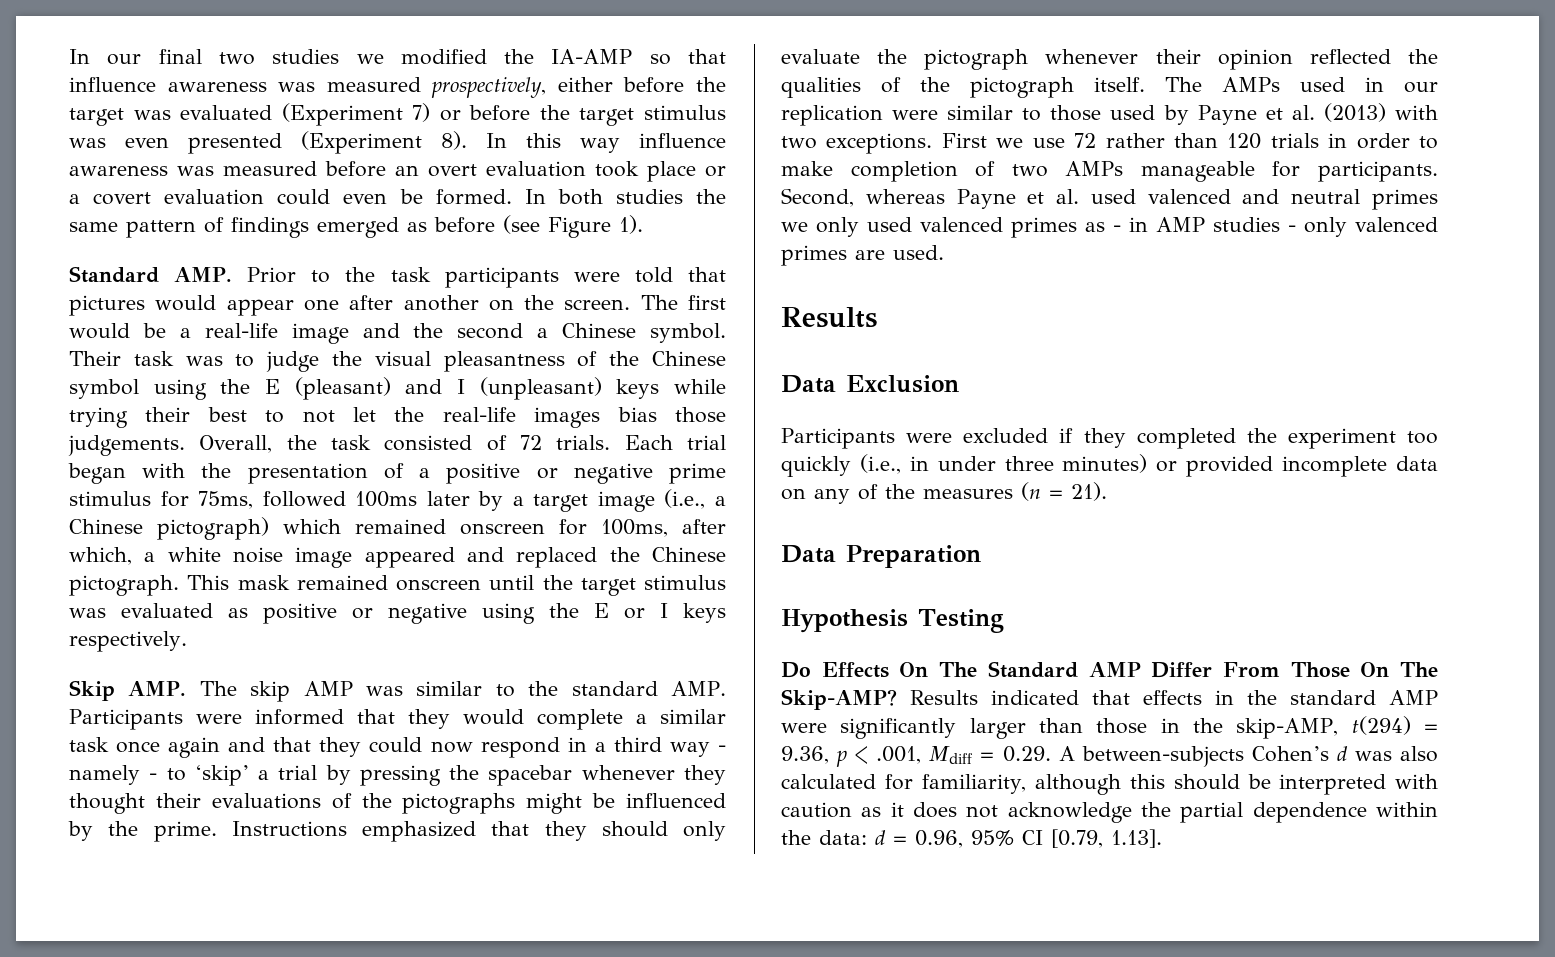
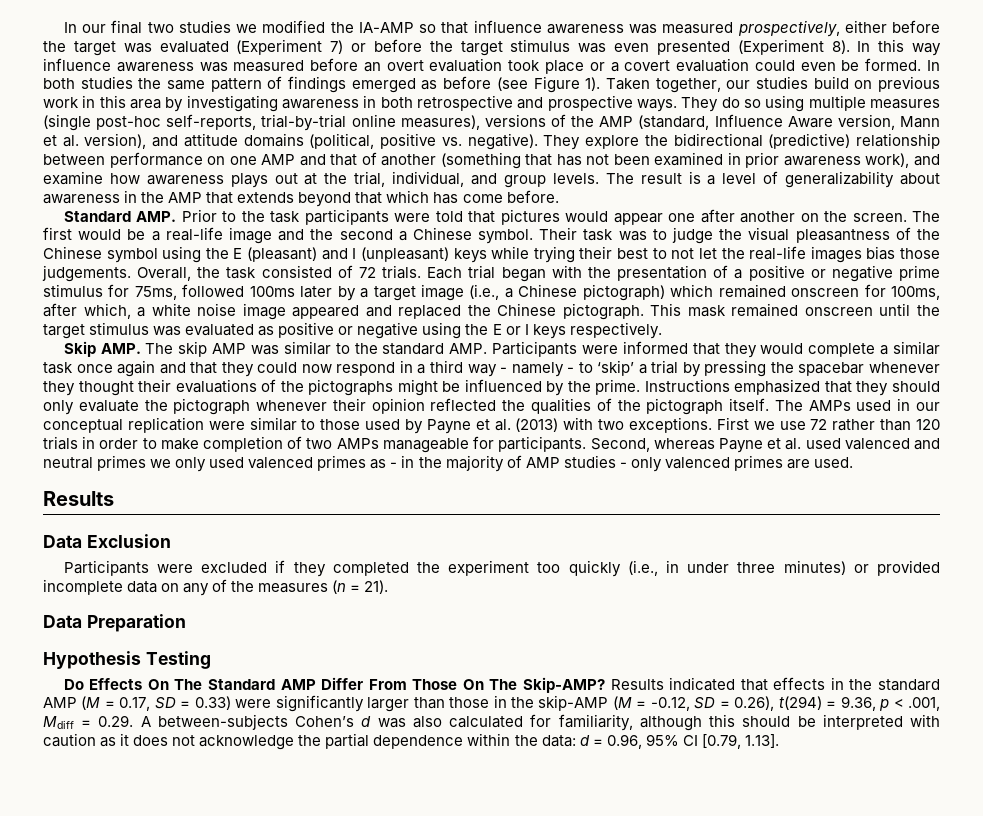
(643, 224) none -> [605,76,941,93] [43,95,941,112] [43,114,940,131] [43,133,941,150] [43,152,940,169] [43,171,941,188] [43,190,559,207] Taken together, our studies build on previous work in this area by investigating awareness in both retrospective and prospective ways. They do so using multiple measures (single post-hoc self-reports, trial-by-trial online measures), versions of the AMP (standard, Influence Aware version, Mann et al. version), and attitude domains (political, positive vs. negative). They explore the bidirectional (predictive) relationship between performance on one AMP and that of another (something that has not been examined in prior awareness work), and examine how awareness plays out at the trial, individual, and group levels. The result is a level of generalizability about awareness in the AMP that extends beyond that which has come before.
(1438, 87) none -> [43,419,123,433] conceptual
(1148, 224) none -> [418,455,522,472] the majority of
(1438, 697) none -> [81,696,231,711] (M = 0.17, SD = 0.33)
[1236,718,1339,739] skip-AMP, -> [538,695,775,711] skip-AMP (M = -0.12, SD = 0.26),

